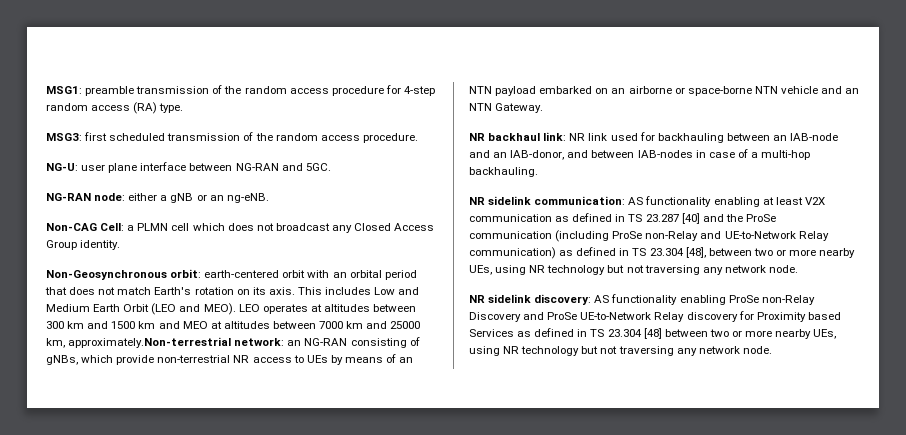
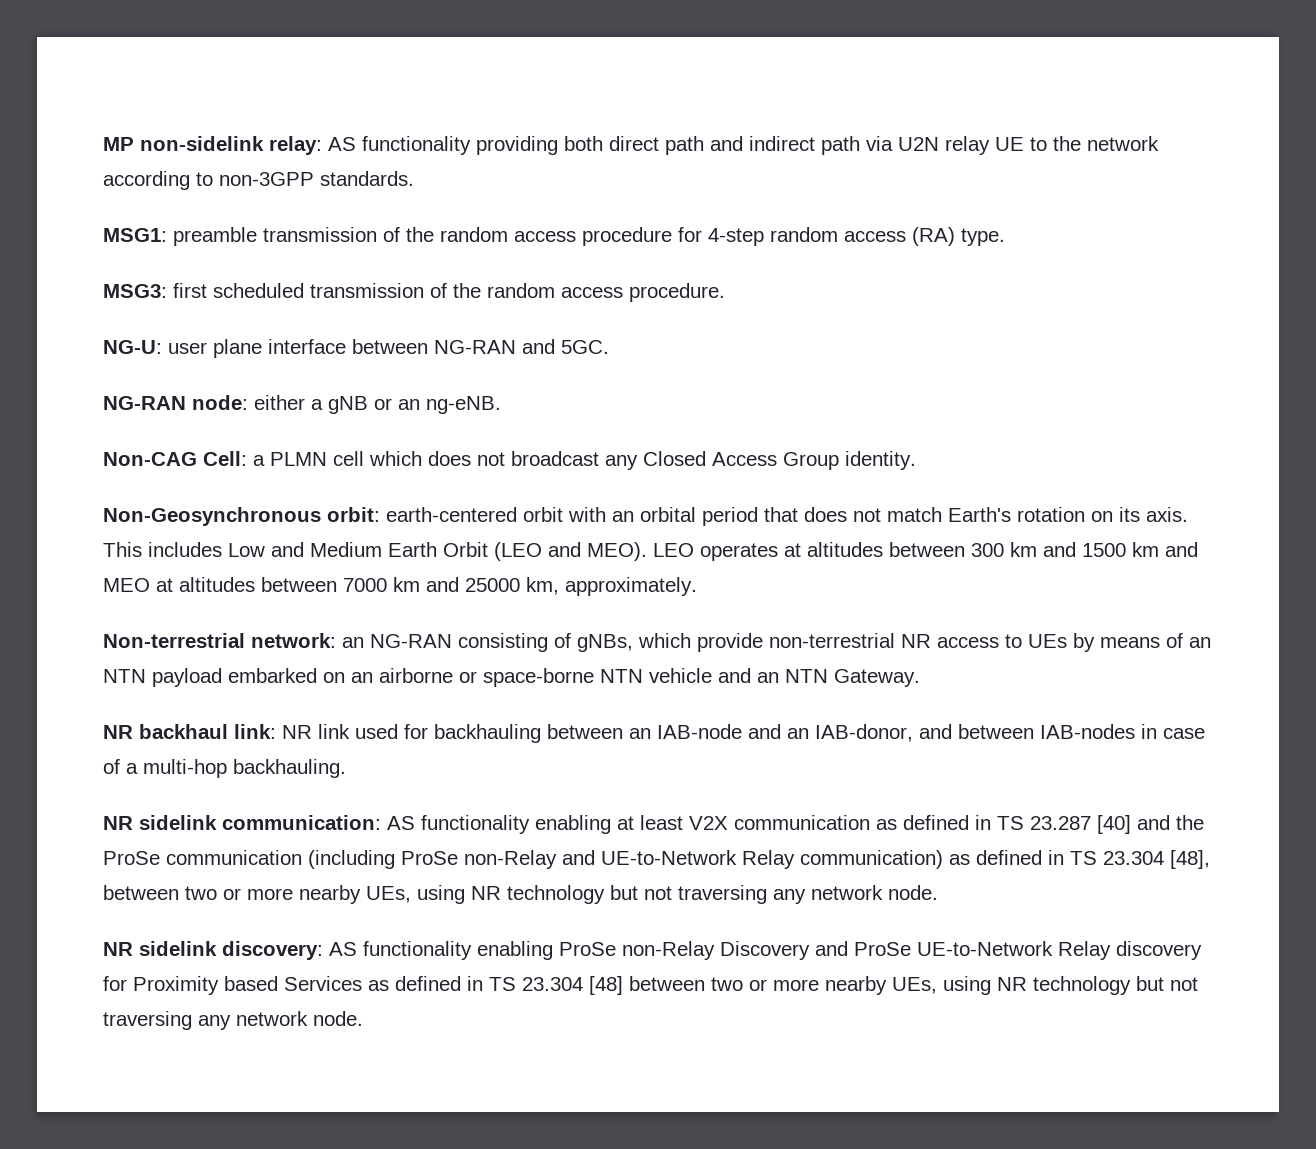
(46, 90) none -> [103,136,1159,155] [103,171,414,190] MP non-sidelink relay: AS functionality providing both direct path and indirect path via U2N relay UE to the network according to non-3GPP standards. //
[68,337,232,348] approximately.Non-terrestrial -> [565,577,697,596] [103,633,245,648] approximately. // Non-terrestrial

